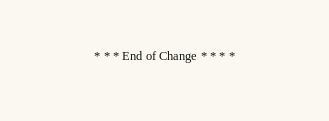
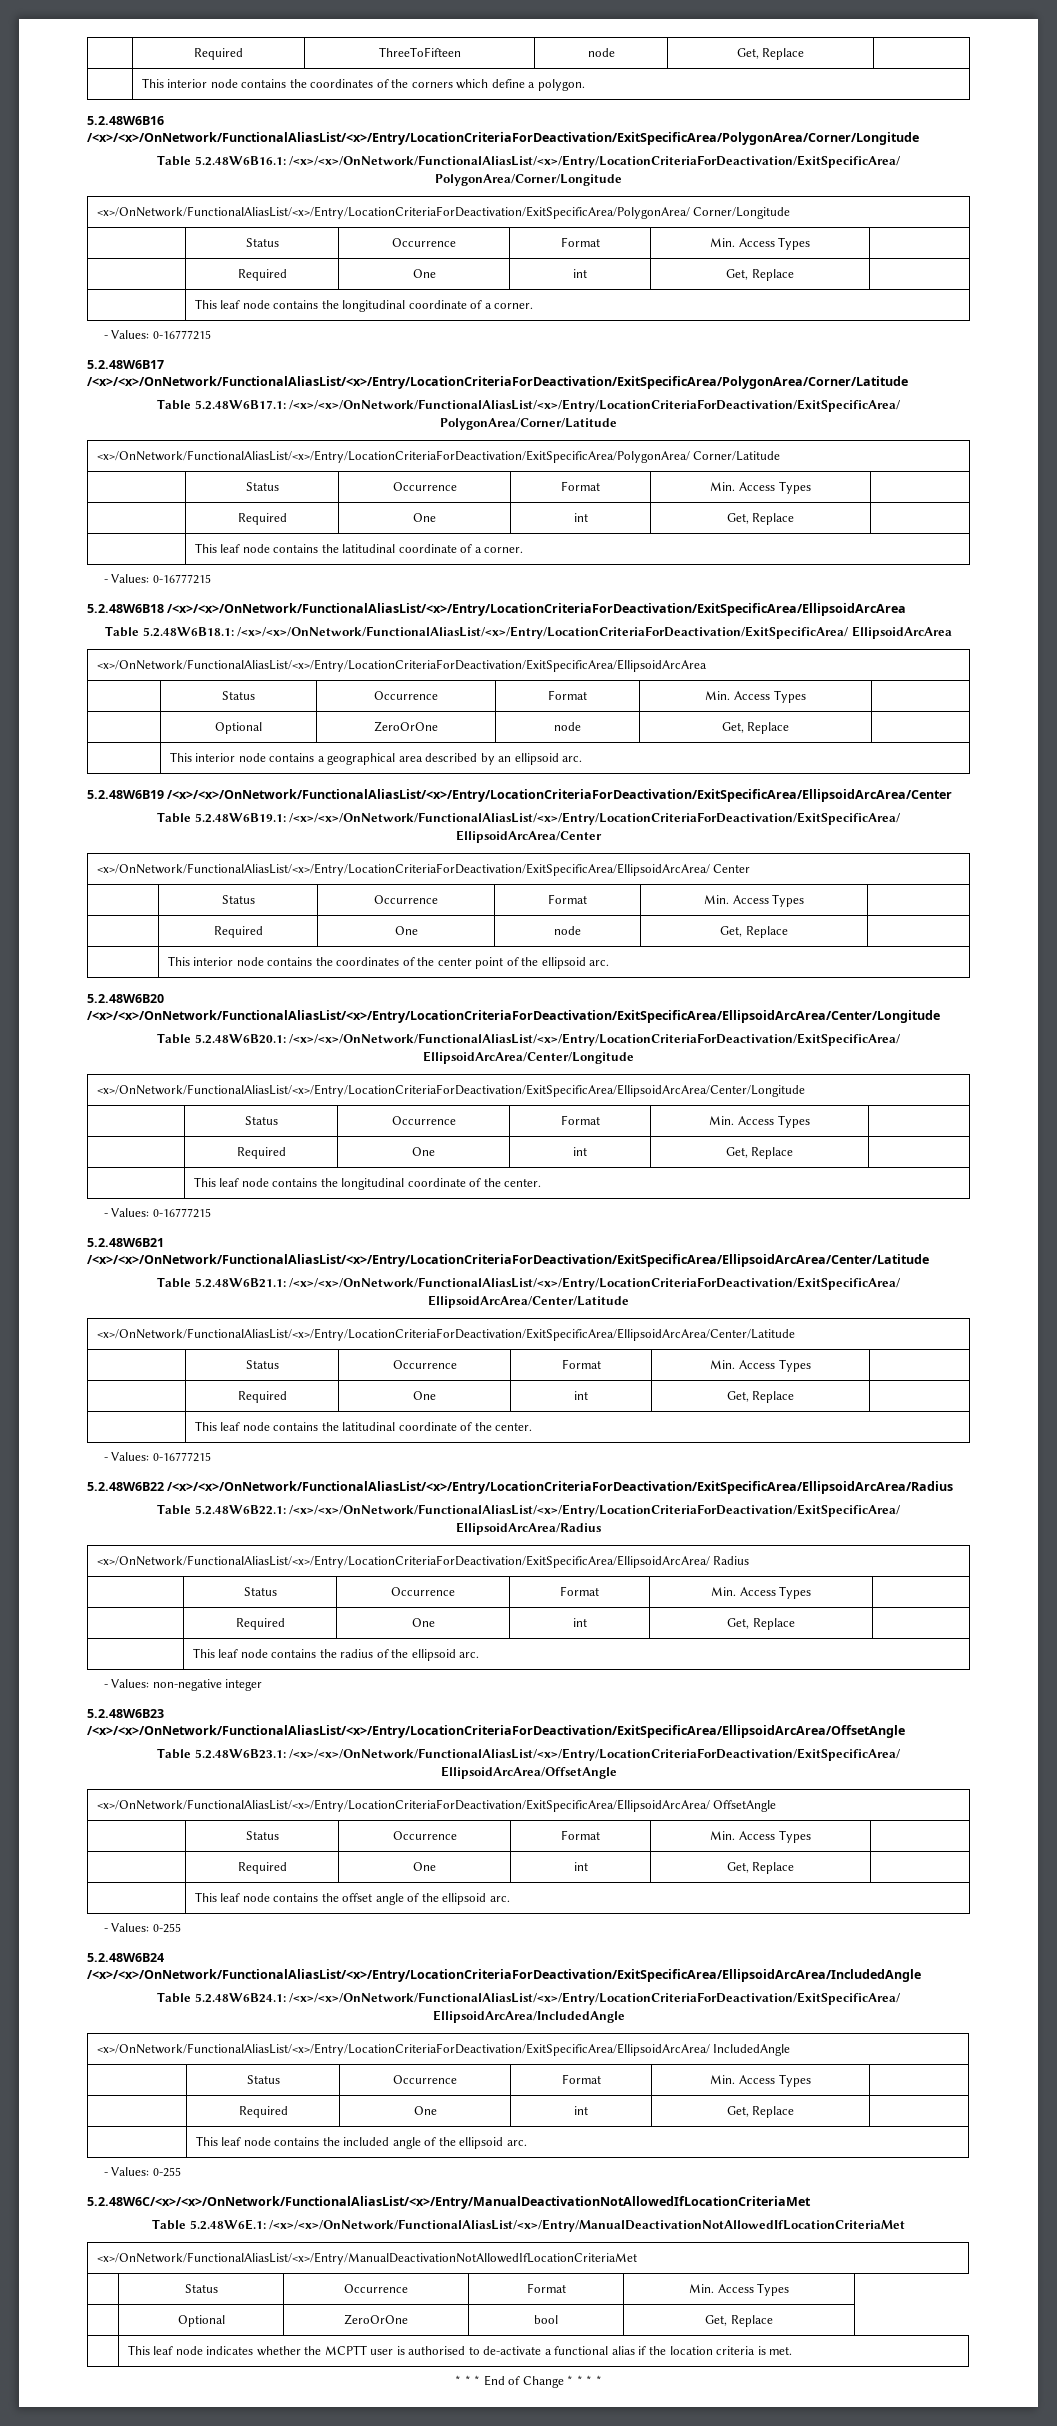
(94, 56) none -> [194,48,243,60] [378,47,461,57] [587,48,615,57] [736,48,805,60] [141,78,585,91] [87,116,164,125] [87,132,919,145] [156,155,902,168] [435,174,622,186] [96,206,791,219] [245,238,279,247] [392,238,456,247] [560,237,600,247] [709,237,811,250] [237,269,287,281] [412,269,436,278] [573,269,587,278] [726,269,794,281] [194,299,534,312] [103,330,211,340] [87,360,164,369] [87,376,908,389] [156,399,902,412] [440,418,617,430] [96,450,781,463] [245,482,279,491] [392,482,457,491] [561,481,600,491] [710,481,811,494] [237,513,287,525] [413,513,436,522] [573,513,588,522] [726,513,795,525] [194,543,524,553] [103,574,211,584] [87,603,907,616] [105,626,952,639] [96,659,707,672] [222,691,255,700] [374,691,438,700] [548,690,587,700] [705,690,806,703] [215,722,262,734] [374,721,438,732] [554,722,581,731] [721,722,790,734] [169,752,583,765] [87,789,953,802] [156,812,902,825] [456,830,602,843] [96,863,751,876] [221,895,255,904] [374,895,438,904] [548,894,587,904] [703,894,805,907] [213,926,263,938] [394,926,418,935] [554,926,581,935] [720,926,788,938] [167,956,610,969] [87,994,164,1003] [87,1010,940,1023] [156,1033,902,1046] [423,1051,634,1064] [96,1084,805,1097] [244,1116,278,1125] [391,1116,456,1125] [560,1115,600,1125] [709,1115,810,1128] [236,1147,286,1159] [412,1147,435,1156] [573,1147,587,1156] [725,1147,794,1159] [193,1177,542,1190] [103,1208,211,1218] [87,1238,164,1247] [87,1254,929,1267] [156,1277,902,1290] [428,1295,629,1308] [96,1328,795,1341] [245,1360,279,1369] [392,1360,457,1369] [561,1359,601,1369] [710,1359,811,1372] [237,1391,287,1403] [413,1391,436,1400] [574,1391,588,1400] [726,1391,795,1403] [194,1421,533,1431] [103,1452,211,1462] [87,1481,954,1494] [156,1504,902,1517] [456,1522,601,1535] [96,1555,750,1568] [243,1587,277,1596] [391,1587,455,1596] [560,1586,599,1596] [710,1586,812,1599] [235,1618,285,1630] [411,1618,435,1627] [572,1618,587,1627] [727,1618,795,1630] [192,1648,480,1661] [103,1679,263,1691] [87,1709,164,1718] [87,1725,905,1738] [156,1748,902,1761] [440,1766,617,1779] [96,1799,777,1812] [245,1831,279,1840] [392,1831,457,1840] [561,1830,600,1840] [710,1830,811,1843] [237,1862,287,1874] [413,1862,436,1871] [573,1862,588,1871] [726,1862,795,1874] [194,1892,510,1905] [103,1923,181,1933] [87,1953,164,1962] [87,1969,921,1982] [156,1992,902,2005] [432,2010,625,2023] [96,2043,791,2056] [246,2075,280,2084] [393,2075,457,2084] [561,2074,601,2084] [710,2074,811,2087] [238,2106,288,2118] [413,2106,437,2115] [574,2106,588,2115] [726,2106,795,2118] [195,2136,527,2149] [103,2167,181,2177] [87,2196,811,2209] [151,2219,906,2232] [96,2252,637,2265] [184,2284,218,2293] [344,2284,408,2293] [526,2283,566,2293] [688,2283,790,2296] [177,2315,225,2327] [344,2314,408,2325] [534,2315,558,2324] [705,2315,773,2327] [127,2345,793,2356] | Required | ThreeToFifteen | node | Get, Replace | // | This interior node contains the coordinates of the corners which define a polygon. // 5.2.48W6B16 /<x>/<x>/OnNetwork/FunctionalAliasList/<x>/Entry/LocationCriteriaForDeactivation/ExitSpecificArea/PolygonArea/Corner/Longitude // Table 5.2.48W6B16.1: /<x>/<x>/OnNetwork/FunctionalAliasList/<x>/Entry/LocationCriteriaForDeactivation/ExitSpecificArea/ PolygonArea/Corner/Longitude // <x>/OnNetwork/FunctionalAliasList/<x>/Entry/LocationCriteriaForDeactivation/ExitSpecificArea/PolygonArea/ Corner/Longitude // | Status | Occurrence | Format | Min. Access Types | // | Required | One | int | Get, Replace | // | This leaf node contains the longitudinal coordinate of a corner. // - Values: 0-16777215 // 5.2.48W6B17 /<x>/<x>/OnNetwork/FunctionalAliasList/<x>/Entry/LocationCriteriaForDeactivation/ExitSpecificArea/PolygonArea/Corner/Latitude // Table 5.2.48W6B17.1: /<x>/<x>/OnNetwork/FunctionalAliasList/<x>/Entry/LocationCriteriaForDeactivation/ExitSpecificArea/ PolygonArea/Corner/Latitude // <x>/OnNetwork/FunctionalAliasList/<x>/Entry/LocationCriteriaForDeactivation/ExitSpecificArea/PolygonArea/ Corner/Latitude // | Status | Occurrence | Format | Min. Access Types | // | Required | One | int | Get, Replace | // | This leaf node contains the latitudinal coordinate of a corner. // - Values: 0-16777215 // 5.2.48W6B18 /<x>/<x>/OnNetwork/FunctionalAliasList/<x>/Entry/LocationCriteriaForDeactivation/ExitSpecificArea/EllipsoidArcArea // Table 5.2.48W6B18.1: /<x>/<x>/OnNetwork/FunctionalAliasList/<x>/Entry/LocationCriteriaForDeactivation/ExitSpecificArea/ EllipsoidArcArea // <x>/OnNetwork/FunctionalAliasList/<x>/Entry/LocationCriteriaForDeactivation/ExitSpecificArea/EllipsoidArcArea // | Status | Occurrence | Format | Min. Access Types | // | Optional | ZeroOrOne | node | Get, Replace | // | This interior node contains a geographical area described by an ellipsoid arc. // 5.2.48W6B19 /<x>/<x>/OnNetwork/FunctionalAliasList/<x>/Entry/LocationCriteriaForDeactivation/ExitSpecificArea/EllipsoidArcArea/Center // Table 5.2.48W6B19.1: /<x>/<x>/OnNetwork/FunctionalAliasList/<x>/Entry/LocationCriteriaForDeactivation/ExitSpecificArea/ EllipsoidArcArea/Center // <x>/OnNetwork/FunctionalAliasList/<x>/Entry/LocationCriteriaForDeactivation/ExitSpecificArea/EllipsoidArcArea/ Center // | Status | Occurrence | Format | Min. Access Types | // | Required | One | node | Get, Replace | // | This interior node contains the coordinates of the center point of the ellipsoid arc. // 5.2.48W6B20 /<x>/<x>/OnNetwork/FunctionalAliasList/<x>/Entry/LocationCriteriaForDeactivation/ExitSpecificArea/EllipsoidArcArea/Center/Longitude // Table 5.2.48W6B20.1: /<x>/<x>/OnNetwork/FunctionalAliasList/<x>/Entry/LocationCriteriaForDeactivation/ExitSpecificArea/ EllipsoidArcArea/Center/Longitude // <x>/OnNetwork/FunctionalAliasList/<x>/Entry/LocationCriteriaForDeactivation/ExitSpecificArea/EllipsoidArcArea/Center/Longitude // | Status | Occurrence | Format | Min. Access Types | // | Required | One | int | Get, Replace | // | This leaf node contains the longitudinal coordinate of the center. // - Values: 0-16777215 // 5.2.48W6B21 /<x>/<x>/OnNetwork/FunctionalAliasList/<x>/Entry/LocationCriteriaForDeactivation/ExitSpecificArea/EllipsoidArcArea/Center/Latitude // Table 5.2.48W6B21.1: /<x>/<x>/OnNetwork/FunctionalAliasList/<x>/Entry/LocationCriteriaForDeactivation/ExitSpecificArea/ EllipsoidArcArea/Center/Latitude // <x>/OnNetwork/FunctionalAliasList/<x>/Entry/LocationCriteriaForDeactivation/ExitSpecificArea/EllipsoidArcArea/Center/Latitude // | Status | Occurrence | Format | Min. Access Types | // | Required | One | int | Get, Replace | // | This leaf node contains the latitudinal coordinate of the center. // - Values: 0-16777215 // 5.2.48W6B22 /<x>/<x>/OnNetwork/FunctionalAliasList/<x>/Entry/LocationCriteriaForDeactivation/ExitSpecificArea/EllipsoidArcArea/Radius // Table 5.2.48W6B22.1: /<x>/<x>/OnNetwork/FunctionalAliasList/<x>/Entry/LocationCriteriaForDeactivation/ExitSpecificArea/ EllipsoidArcArea/Radius // <x>/OnNetwork/FunctionalAliasList/<x>/Entry/LocationCriteriaForDeactivation/ExitSpecificArea/EllipsoidArcArea/ Radius // | Status | Occurrence | Format | Min. Access Types | // | Required | One | int | Get, Replace | // | This leaf node contains the radius of the ellipsoid arc. // - Values: non-negative integer // 5.2.48W6B23 /<x>/<x>/OnNetwork/FunctionalAliasList/<x>/Entry/LocationCriteriaForDeactivation/ExitSpecificArea/EllipsoidArcArea/OffsetAngle // Table 5.2.48W6B23.1: /<x>/<x>/OnNetwork/FunctionalAliasList/<x>/Entry/LocationCriteriaForDeactivation/ExitSpecificArea/ EllipsoidArcArea/OffsetAngle // <x>/OnNetwork/FunctionalAliasList/<x>/Entry/LocationCriteriaForDeactivation/ExitSpecificArea/EllipsoidArcArea/ OffsetAngle // | Status | Occurrence | Format | Min. Access Types | // | Required | One | int | Get, Replace | // | This leaf node contains the offset angle of the ellipsoid arc. // - Values: 0-255 // 5.2.48W6B24 /<x>/<x>/OnNetwork/FunctionalAliasList/<x>/Entry/LocationCriteriaForDeactivation/ExitSpecificArea/EllipsoidArcArea/IncludedAngle // Table 5.2.48W6B24.1: /<x>/<x>/OnNetwork/FunctionalAliasList/<x>/Entry/LocationCriteriaForDeactivation/ExitSpecificArea/ EllipsoidArcArea/IncludedAngle // <x>/OnNetwork/FunctionalAliasList/<x>/Entry/LocationCriteriaForDeactivation/ExitSpecificArea/EllipsoidArcArea/ IncludedAngle // | Status | Occurrence | Format | Min. Access Types | // | Required | One | int | Get, Replace | // | This leaf node contains the included angle of the ellipsoid arc. // - Values: 0-255 // 5.2.48W6C/<x>/<x>/OnNetwork/FunctionalAliasList/<x>/Entry/ManualDeactivationNotAllowedIfLocationCriteriaMet // Table 5.2.48W6E.1: /<x>/<x>/OnNetwork/FunctionalAliasList/<x>/Entry/ManualDeactivationNotAllowedIfLocationCriteriaMet // <x>/OnNetwork/FunctionalAliasList/<x>/Entry/ManualDeactivationNotAllowedIfLocationCriteriaMet // | Status | Occurrence | Format | Min. Access Types // | Optional | ZeroOrOne | bool | Get, Replace // | This leaf node indicates whether the MCPTT user is authorised to de-activate a functional alias if the location criteria is met. //

